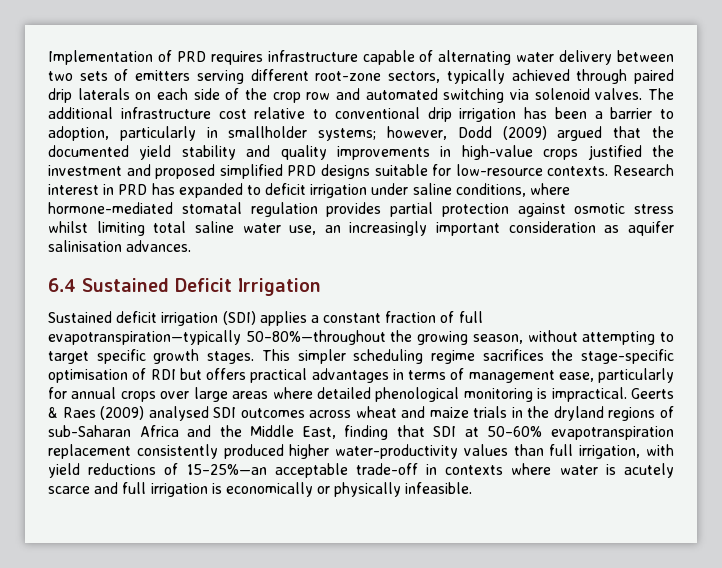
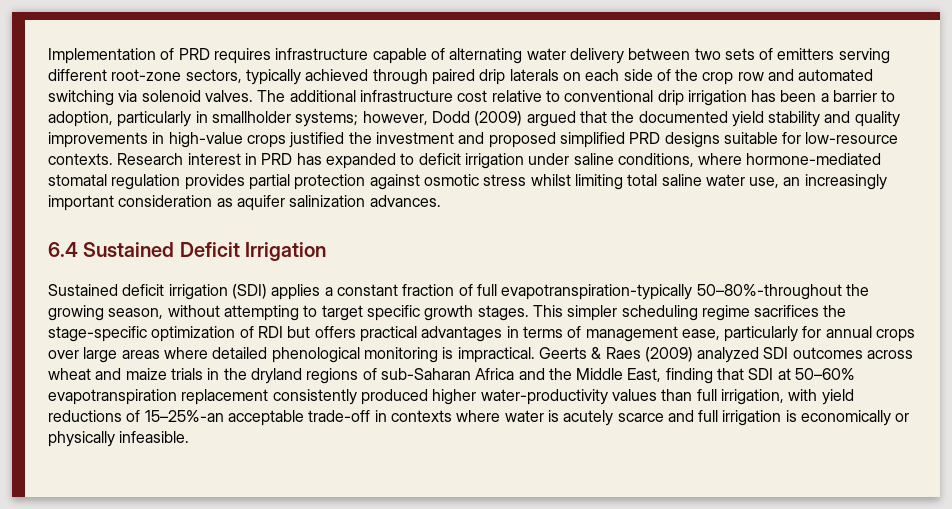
[48,240,122,252] salinisation -> [289,195,366,207] salinization
[48,330,386,345] evapotranspiration—typically 50–80%—throughout -> [501,284,842,300] evapotranspiration-typically 50–80%-throughout
[48,369,128,383] optimisation -> [151,326,236,342] optimization
[148,406,209,421] analysed -> [697,347,760,363] analyzed
[186,464,267,475] 15–25%—an -> [144,410,224,422] 15–25%-an

